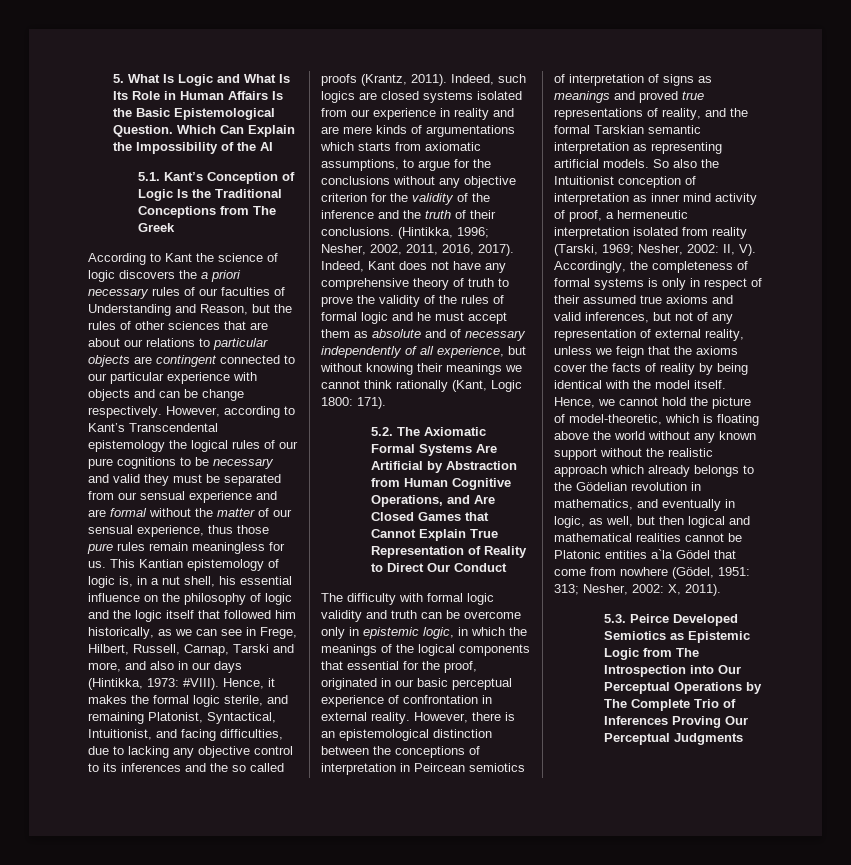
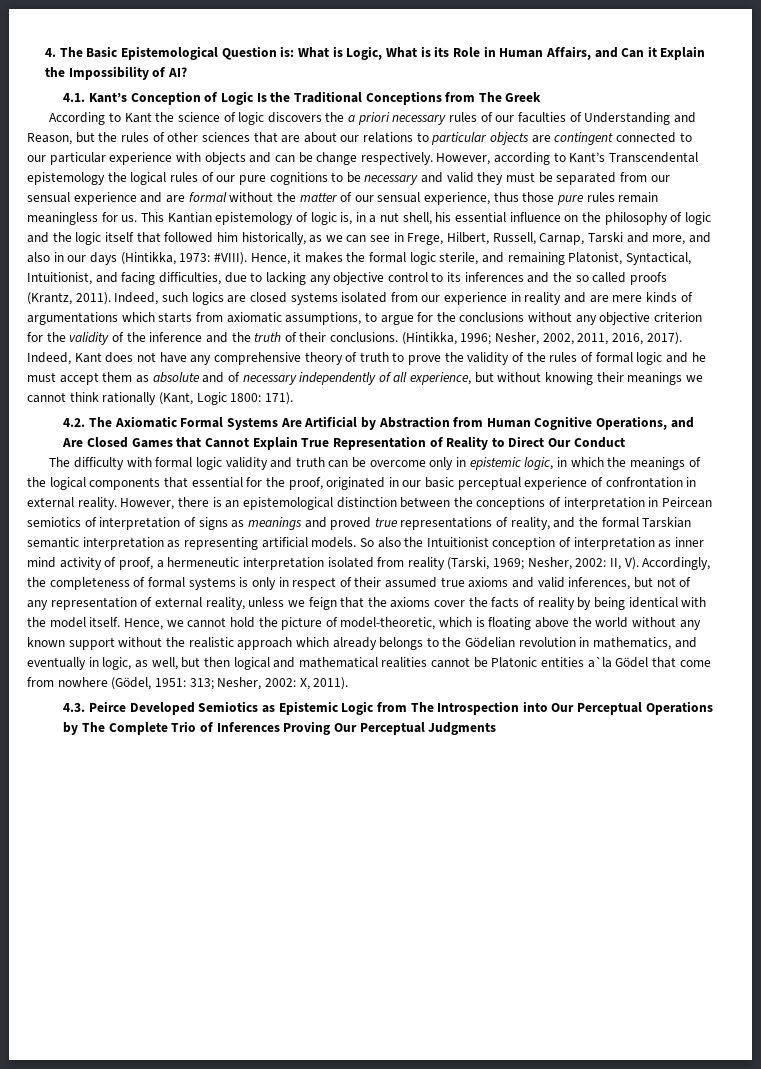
[112,74,290,86] [112,91,283,100] [112,108,275,120] [112,125,244,137] 5. What Is Logic and What Is Its Role in Human Affairs Is the Basic Epistemological Question. Which Can -> [45,46,657,60] 4. The Basic Epistemological Question is: What is Logic, What is its Role in Human Affairs, and Can it
[236,142,273,151] [137,172,160,181] the AI // 5.1. -> [168,67,188,77] [63,93,86,102] AI? // 4.1.
[370,427,393,436] 5.2. -> [63,418,86,427] 4.2.
[603,614,626,623] 5.3. -> [63,703,86,712] 4.3.

